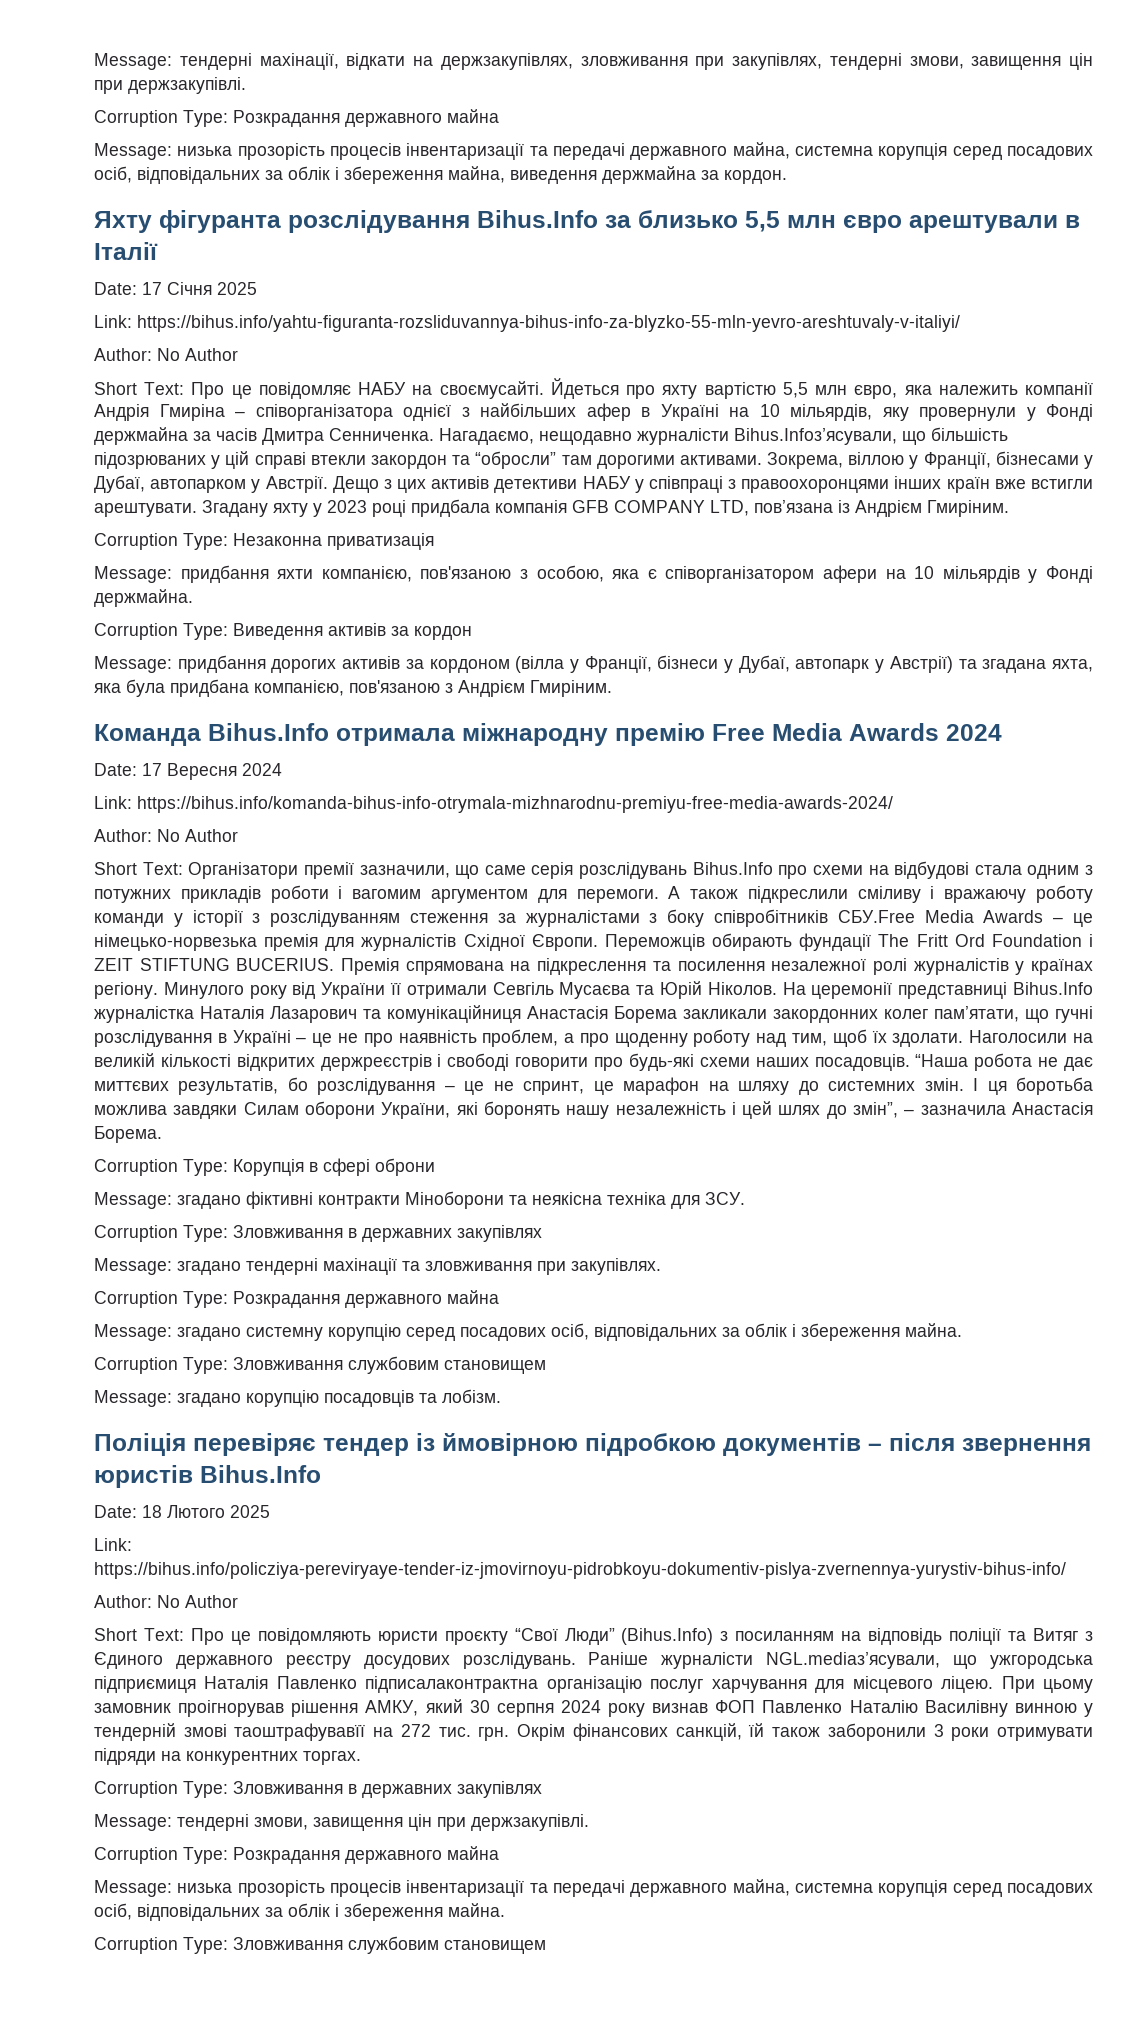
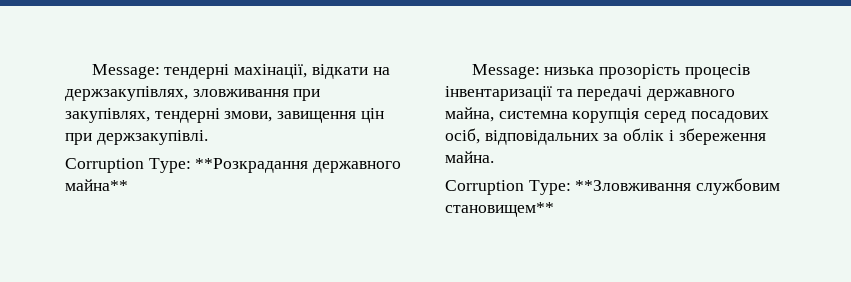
[233,109,499,127] [94,142,1094,160] [94,166,787,184] [94,210,1080,233] [94,242,158,260] [94,282,257,295] [94,315,960,332] [94,348,238,361] [94,378,1094,399] [94,403,1093,421] [94,427,1008,445] [94,451,1093,469] [94,475,1093,493] [94,499,1009,517] [94,533,434,550] [94,565,1094,583] [94,589,193,607] [94,623,472,640] [94,655,1094,673] [94,679,612,697] [94,723,1002,746] [94,763,282,780] [94,796,893,813] [94,829,238,842] [94,861,1093,879] [94,885,1094,903] [94,909,1093,927] [94,933,1094,951] [94,958,1094,975] [94,981,1093,999] [94,1005,1093,1023] [94,1029,1093,1047] [94,1053,1093,1071] [94,1077,1094,1095] [94,1101,1093,1119] [94,1126,162,1143] [94,1158,435,1176] [94,1191,745,1209] [94,1225,542,1242] [94,1258,661,1275] [94,1290,499,1308] [94,1323,962,1341] [94,1356,546,1374] [94,1389,501,1407] [94,1433,1091,1456] [94,1465,321,1488] [94,1505,270,1518] [94,1538,132,1551] [94,1562,1066,1579] [94,1595,238,1608] [94,1628,1094,1645] [94,1652,1094,1669] [94,1676,1094,1693] [94,1699,1093,1717] [94,1723,1094,1741] [94,1748,361,1765] [94,1781,542,1798] [94,1814,589,1831] [94,1846,499,1864] Розкрадання державного майна // Message: низька прозорість процесів інвентаризації та передачі державного майна, системна корупція серед посадових осіб, відповідальних за облік і збереження майна, виведення держмайна за кордон. // Яхту фігуранта розслідування Bihus.Info за близько 5,5 млн євро арештували в Італії // Date: 17 Січня 2025 // Link: https://bihus.info/yahtu-figuranta-rozsliduvannya-bihus-info-za-blyzko-55-mln-yevro-areshtuvaly-v-italiyi/ // Author: No Author // Short Text: Про це повідомляє НАБУ на своємусайті. Йдеться про яхту вартістю 5,5 млн євро, яка належить компанії Андрія Гмиріна – співорганізатора однієї з найбільших афер в Україні на 10 мільярдів, яку провернули у Фонді держмайна за часів Дмитра Сенниченка. Нагадаємо, нещодавно журналісти Bihus.Infoз’ясували, що більшість підозрюваних у цій справі втекли закордон та “обросли” там дорогими активами. Зокрема, віллою у Франції, бізнесами у Дубаї, автопарком у Австрії. Дещо з цих активів детективи НАБУ у співпраці з правоохоронцями інших країн вже встигли арештувати. Згадану яхту у 2023 році придбала компанія GFB COMPANY LTD, повʼязана із Андрієм Гмиріним. // Corruption Type: Незаконна приватизація // Message: придбання яхти компанією, пов'язаною з особою, яка є співорганізатором афери на 10 мільярдів у Фонді держмайна. // Corruption Type: Виведення активів за кордон // Message: придбання дорогих активів за кордоном (вілла у Франції, бізнеси у Дубаї, автопарк у Австрії) та згадана яхта, яка була придбана компанією, пов'язаною з Андрієм Гмиріним. // Команда Bihus.Info отримала міжнародну премію Free Media Awards 2024 // Date: 17 Вересня 2024 // Link: https://bihus.info/komanda-bihus-info-otrymala-mizhnarodnu-premiyu-free-media-awards-2024/ // Author: No Author // Short Text: Організатори премії зазначили, що саме серія розслідувань Bihus.Info про схеми на відбудові стала одним з потужних прикладів роботи і вагомим аргументом для перемоги. А також підкреслили сміливу і вражаючу роботу команди у історії з розслідуванням стеження за журналістами з боку співробітників СБУ.Free Media Awards – це німецько-норвезька премія для журналістів Східної Європи. Переможців обирають фундації The Fritt Ord Foundation і ZEIT STIFTUNG BUCERIUS. Премія спрямована на підкреслення та посилення незалежної ролі журналістів у країнах регіону. Минулого року від України її отримали Севгіль Мусаєва та Юрій Ніколов. На церемонії представниці Bihus.Info журналістка Наталія Лазарович та комунікаційниця Анастасія Борема закликали закордонних колег памʼятати, що гучні розслідування в Україні – це не про наявність проблем, а про щоденну роботу над тим, щоб їх здолати. Наголосили на великій кількості відкритих держреєстрів і свободі говорити про будь-які схеми наших посадовців. “Наша робота не дає миттєвих результатів, бо розслідування – це не спринт, це марафон на шляху до системних змін. І ця боротьба можлива завдяки Силам оборони України, які боронять нашу незалежність і цей шлях до змін”, – зазначила Анастасія Борема. // Corruption Type: Корупція в сфері оброни // Message: згадано фіктивні контракти Міноборони та неякісна техніка для ЗСУ. // Corruption Type: Зловживання в державних закупівлях // Message: згадано тендерні махінації та зловживання при закупівлях. // Corruption Type: Розкрадання державного майна // Message: згадано системну корупцію серед посадових осіб, відповідальних за облік і збереження майна. // Corruption Type: Зловживання службовим становищем // Message: згадано корупцію посадовців та лобізм. // Поліція перевіряє тендер із ймовірною підробкою документів – після звернення юристів Bihus.Info // Date: 18 Лютого 2025 // Link: https://bihus.info/policziya-pereviryaye-tender-iz-jmovirnoyu-pidrobkoyu-dokumentiv-pislya-zvernennya-yurystiv-bihus-info/ // Author: No Author // Short Text: Про це повідомляють юристи проєкту “Свої Люди” (Bihus.Info) з посиланням на відповідь поліції та Витяг з Єдиного державного реєстру досудових розслідувань. Раніше журналісти NGL.mediaз’ясували, що ужгородська підприємиця Наталія Павленко підписалаконтрактна організацію послуг харчування для місцевого ліцею. При цьому замовник проігнорував рішення АМКУ, який 30 серпня 2024 року визнав ФОП Павленко Наталію Василівну винною у тендерній змові таоштрафувавїї на 272 тис. грн. Окрім фінансових санкцій, їй також заборонили 3 роки отримувати підряди на конкурентних торгах. // Corruption Type: Зловживання в державних закупівлях // Message: тендерні змови, завищення цін при держзакупівлі. // Corruption Type: Розкрадання державного майна -> [195,158,402,173] [65,179,128,191] **Розкрадання державного майна**
[233,1936,546,1954] Зловживання службовим становищем -> [575,178,781,195] [445,202,554,217] **Зловживання службовим становищем**

